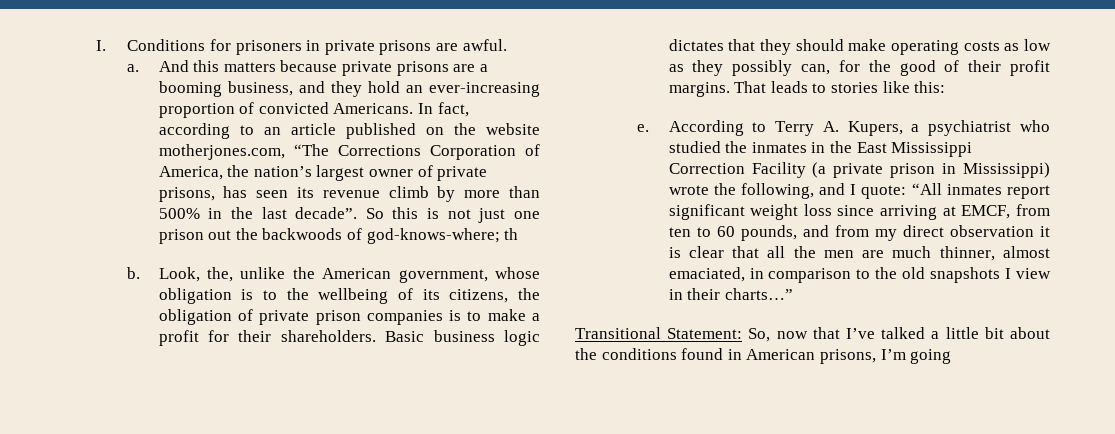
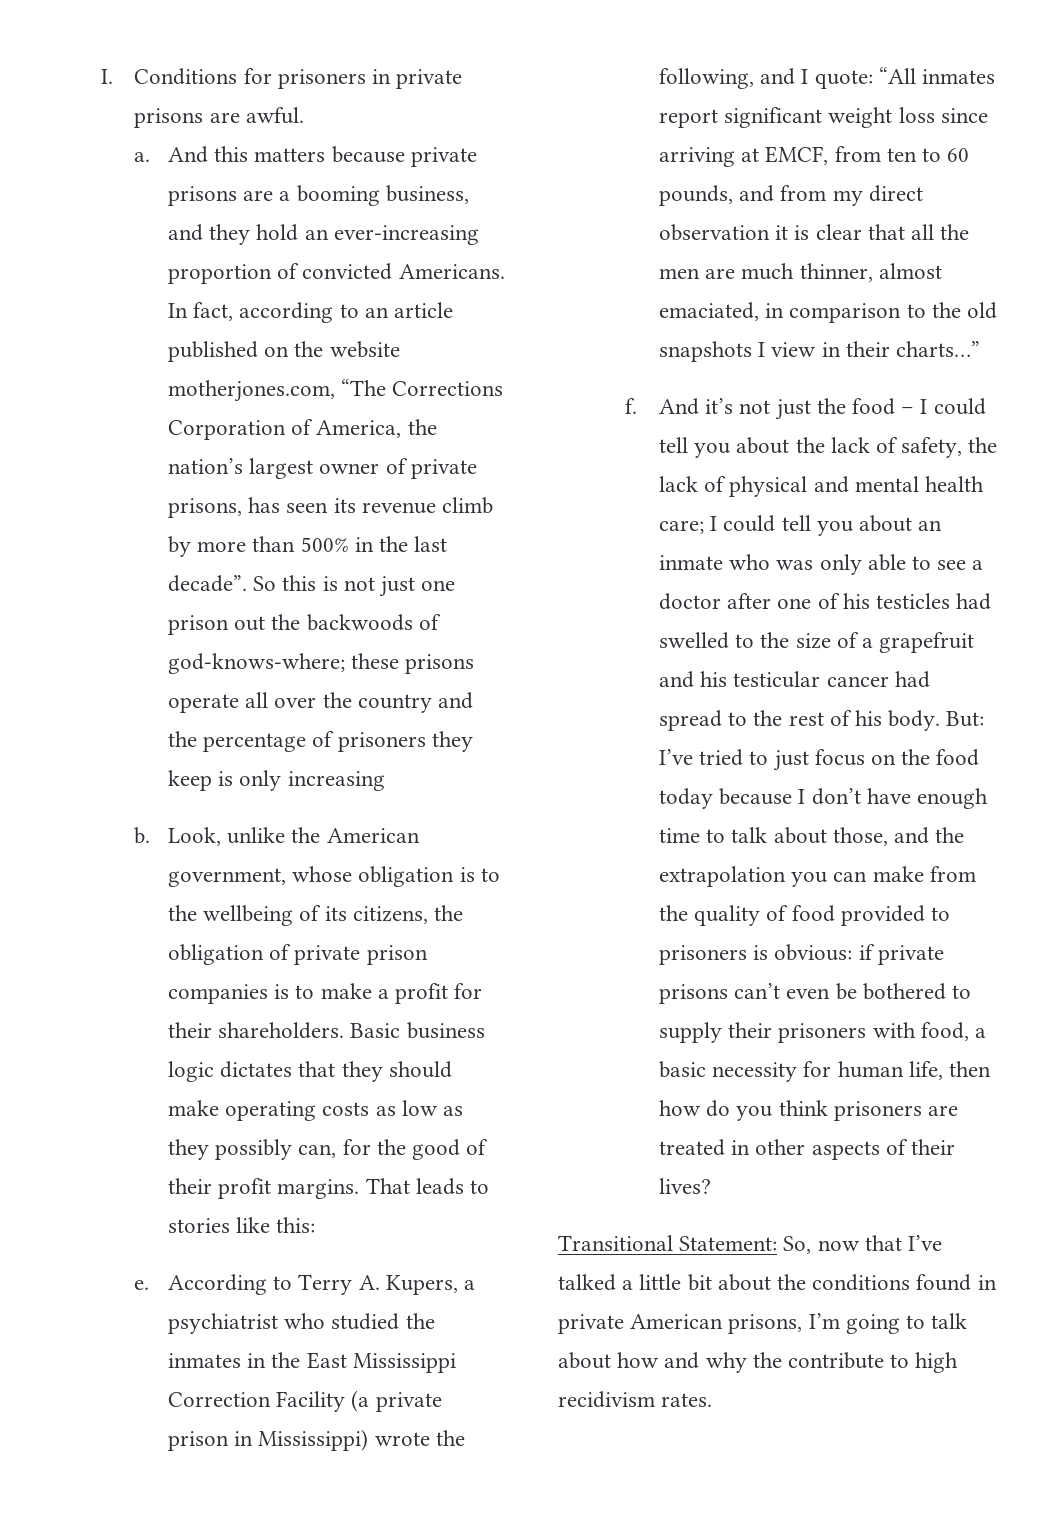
[504,228,519,240] th -> [351,653,475,674] [167,692,473,713] [167,731,473,752] [167,770,385,791] these prisons operate all over the country and the percentage of prisoners they keep is only increasing
[206,267,233,282] the, -> (221, 836) none
(793, 294) none -> [625,398,986,420] [658,437,998,458] [658,476,984,497] [658,515,943,536] [658,554,984,575] [658,593,992,610] [658,632,975,653] [658,671,930,688] [658,710,985,731] [658,749,980,771] [658,788,988,809] [658,827,965,846] [658,866,976,887] [658,905,950,926] [658,944,944,965] [658,983,971,1004] [658,1022,986,1043] [658,1061,991,1082] [658,1100,958,1121] [658,1139,955,1160] [658,1178,711,1194] // f. And it’s not just the food – I could tell you about the lack of safety, the lack of physical and mental health care; I could tell you about an inmate who was only able to see a doctor after one of his testicles had swelled to the size of a grapefruit and his testicular cancer had spread to the rest of his body. But: I’ve tried to just focus on the food today because I don’t have enough time to talk about those, and the extrapolation you can make from the quality of food provided to prisoners is obvious: if private prisons can’t even be bothered to supply their prisoners with food, a basic necessity for human life, then how do you think prisoners are treated in other aspects of their lives?
(742, 354) none -> [558,1314,624,1334] private
(952, 356) none -> [906,1313,968,1329] [558,1352,959,1373] [558,1391,713,1408] to talk about how and why the contribute to high recidivism rates.

